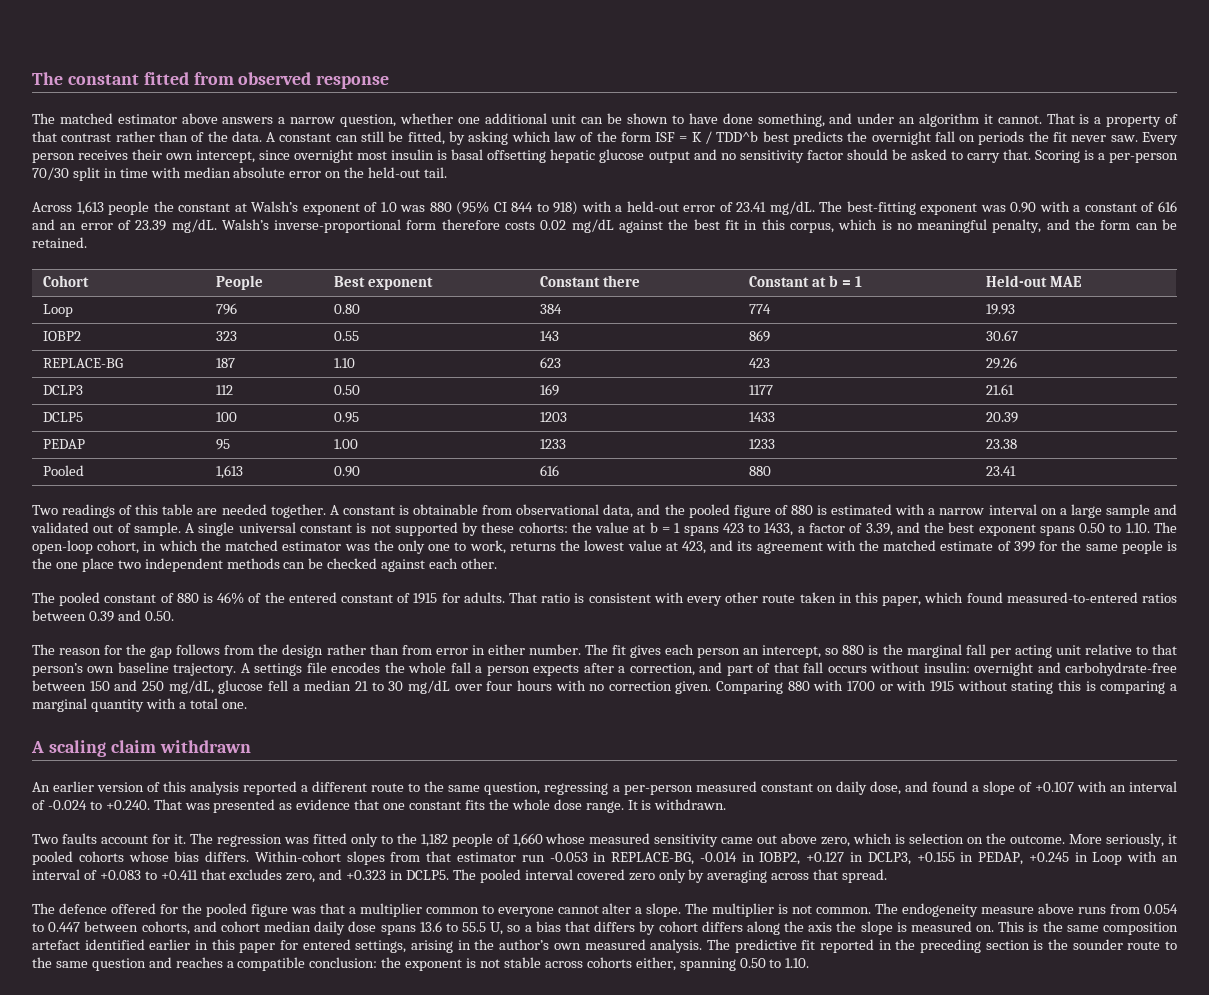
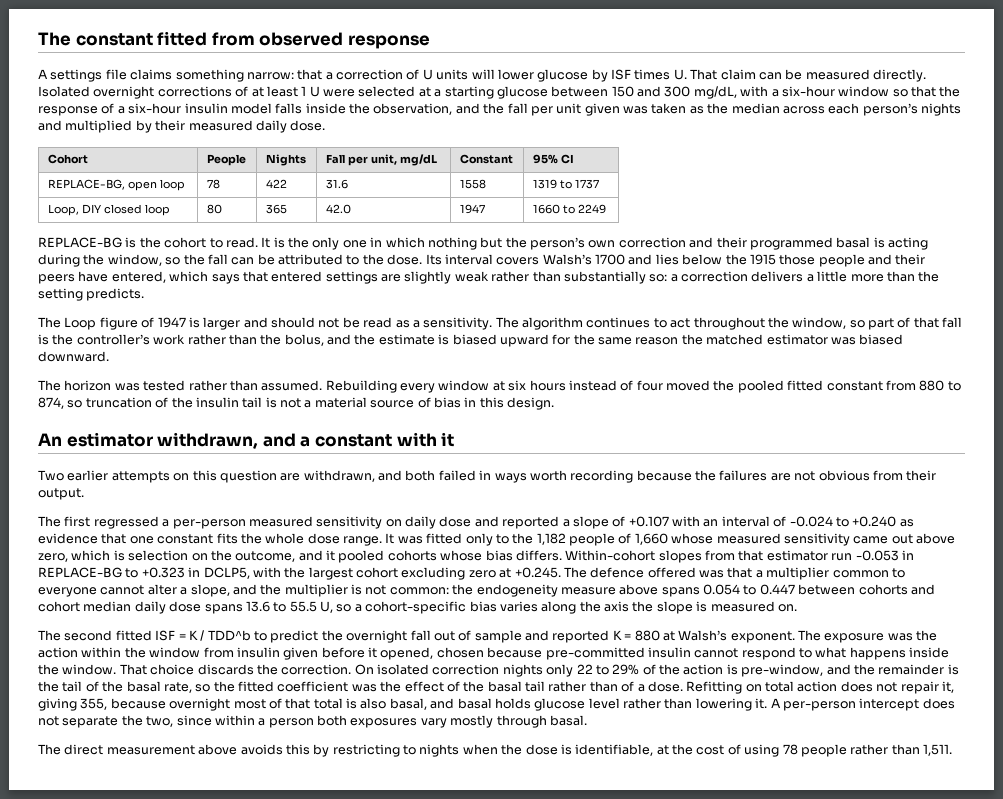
[32,113,1178,127] [32,131,1178,145] [32,149,1179,163] [32,167,448,181] [32,201,1177,215] [32,219,1177,233] [32,237,87,248] [43,275,90,287] [216,275,264,290] [334,276,434,290] [540,275,641,287] [749,275,862,287] [986,275,1083,287] [43,304,74,317] [216,303,238,315] [334,304,361,314] [540,304,563,314] [749,304,772,314] [986,304,1016,315] [43,331,82,341] [216,331,238,341] [334,331,360,341] [540,331,560,341] [749,330,771,342] [986,330,1019,341] [43,358,124,368] [216,358,236,368] [334,358,356,368] [540,357,562,368] [749,358,771,368] [986,357,1018,369] [43,385,84,395] [216,385,234,395] [334,385,361,395] [540,384,560,396] [749,385,774,395] [986,384,1015,395] [43,412,84,422] [216,412,238,422] [334,412,360,423] [540,412,568,422] [749,412,776,422] [986,412,1019,423] [43,439,86,449] [216,439,231,450] [334,439,359,449] [540,439,567,449] [749,439,776,449] [986,439,1018,449] [43,465,85,476] [216,465,244,479] [334,466,361,477] [540,465,560,476] [749,466,772,476] [986,466,1017,476] [32,504,1178,518] [31,522,1178,536] [32,540,1177,554] [32,558,498,572] [32,592,1178,606] [32,610,174,622] [32,644,1177,658] [32,662,1178,676] [32,680,1177,694] [32,698,247,712] [31,740,251,757] [32,781,609,795] The matched estimator above answers a narrow question, whether one additional unit can be shown to have done something, and under an algorithm it cannot. That is a property of that contrast rather than of the data. A constant can still be fitted, by asking which law of the form ISF = K / TDD^b best predicts the overnight fall on periods the fit never saw. Every person receives their own intercept, since overnight most insulin is basal offsetting hepatic glucose output and no sensitivity factor should be asked to carry that. Scoring is a per-person 70/30 split in time with median absolute error on the held-out tail. // Across 1,613 people the constant at Walsh’s exponent of 1.0 was 880 (95% CI 844 to 918) with a held-out error of 23.41 mg/dL. The best-fitting exponent was 0.90 with a constant of 616 and an error of 23.39 mg/dL. Walsh’s inverse-proportional form therefore costs 0.02 mg/dL against the best fit in this corpus, which is no meaningful penalty, and the form can be retained. // Cohort | People | Best exponent | Constant there | Constant at b = 1 | Held-out MAE // Loop | 796 | 0.80 | 384 | 774 | 19.93 // IOBP2 | 323 | 0.55 | 143 | 869 | 30.67 // REPLACE-BG | 187 | 1.10 | 623 | 423 | 29.26 // DCLP3 | 112 | 0.50 | 169 | 1177 | 21.61 // DCLP5 | 100 | 0.95 | 1203 | 1433 | 20.39 // PEDAP | 95 | 1.00 | 1233 | 1233 | 23.38 // Pooled | 1,613 | 0.90 | 616 | 880 | 23.41 // Two readings of this table are needed together. A constant is obtainable from observational data, and the pooled figure of 880 is estimated with a narrow interval on a large sample and validated out of sample. A single universal constant is not supported by these cohorts: the value at b = 1 spans 423 to 1433, a factor of 3.39, and the best exponent spans 0.50 to 1.10. The open-loop cohort, in which the matched estimator was the only one to work, returns the lowest value at 423, and its agreement with the matched estimate of 399 for the same people is the one place two independent methods can be checked against each other. // The pooled constant of 880 is 46% of the entered constant of 1915 for adults. That ratio is consistent with every other route taken in this paper, which found measured-to-entered ratios between 0.39 and 0.50. // The reason for the gap follows from the design rather than from error in either number. The fit gives each person an intercept, so 880 is the marginal fall per acting unit relative to that person’s own baseline trajectory. A settings file encodes the whole fall a person expects after a correction, and part of that fall occurs without insulin: overnight and carbohydrate-free between 150 and 250 mg/dL, glucose fell a median 21 to 30 mg/dL over four hours with no correction given. Comparing 880 with 1700 or with 1915 without stating this is comparing a marginal quantity with a total one. // A scaling claim withdrawn // An earlier version of this analysis reported a different route to the same question, regressing -> [38,69,926,82] [38,86,961,99] [38,103,961,116] [38,120,326,133] [47,154,88,164] [206,154,246,166] [265,154,306,166] [325,154,437,166] [459,154,513,164] [532,154,574,164] [47,179,185,191] [206,179,220,189] [265,179,287,188] [325,179,348,189] [459,179,486,189] [532,179,599,189] [47,204,170,216] [206,204,222,214] [265,204,287,214] [325,204,351,214] [459,204,485,214] [532,204,606,214] [38,237,928,250] [38,254,926,267] [38,271,940,284] [38,288,145,301] [38,317,963,330] [38,334,904,347] [38,351,109,362] [38,380,961,393] [38,397,554,410] [38,432,455,449] [38,470,937,483] [38,488,84,500] [38,516,159,529] A settings file claims something narrow: that a correction of U units will lower glucose by ISF times U. That claim can be measured directly. Isolated overnight corrections of at least 1 U were selected at a starting glucose between 150 and 300 mg/dL, with a six-hour window so that the response of a six-hour insulin model falls inside the observation, and the fall per unit given was taken as the median across each person’s nights and multiplied by their measured daily dose. // Cohort | People | Nights | Fall per unit, mg/dL | Constant | 95% CI // REPLACE-BG, open loop | 78 | 422 | 31.6 | 1558 | 1319 to 1737 // Loop, DIY closed loop | 80 | 365 | 42.0 | 1947 | 1660 to 2249 // REPLACE-BG is the cohort to read. It is the only one in which nothing but the person’s own correction and their programmed basal is acting during the window, so the fall can be attributed to the dose. Its interval covers Walsh’s 1700 and lies below the 1915 those people and their peers have entered, which says that entered settings are slightly weak rather than substantially so: a correction delivers a little more than the setting predicts. // The Loop figure of 1947 is larger and should not be read as a sensitivity. The algorithm continues to act throughout the window, so part of that fall is the controller’s work rather than the bolus, and the estimate is biased upward for the same reason the matched estimator was biased downward. // The horizon was tested rather than assumed. Rebuilding every window at six hours instead of four moved the pooled fitted constant from 880 to 874, so truncation of the insulin tail is not a material source of bias in this design. // An estimator withdrawn, and a constant with it // Two earlier attempts on this question are withdrawn, and both failed in ways worth recording because the failures are not obvious from their output. // The first regressed
[760,783,813,792] constant -> [316,516,383,529] sensitivity
[869,781,968,795] dose, and found -> [439,516,560,529] dose and reported
[105,799,276,813] +0.240. That was presented -> [852,516,897,527] +0.240
[641,799,727,810] [32,833,282,847] is withdrawn. // Two faults account for it. The regression -> (395, 538) none
[1010,833,1165,847] outcome. More seriously, -> [235,550,323,562] outcome, and
[611,851,1179,865] [32,869,888,883] [32,903,288,917] REPLACE-BG, -0.014 in IOBP2, +0.127 in DCLP3, +0.155 in PEDAP, +0.245 in Loop with an interval of +0.083 to +0.411 that excludes zero, and +0.323 in DCLP5. The pooled interval covered zero only by averaging across that spread. // The defence offered for the pooled figure -> [38,567,696,580] REPLACE-BG to +0.323 in DCLP5, with the largest cohort excluding zero at +0.245. The defence offered
[646,903,709,917] slope. The -> [190,584,282,597] slope, and the
[816,903,899,914] common. The -> [389,584,474,595] common: the
[1078,904,1141,914] runs from -> [661,587,700,597] spans
[141,921,190,935] cohorts, -> [858,584,908,595] cohorts
[535,921,743,935] bias that differs by cohort differs -> [365,601,538,614] cohort-specific bias varies
[998,921,1178,935] [32,939,1178,953] [32,957,810,971] This is the same composition artefact identified earlier in this paper for entered settings, arising in the author’s own measured analysis. The predictive fit reported in the preceding section is the sounder route to the same question and reaches a compatible conclusion: the exponent is not stable across cohorts either, spanning 0.50 to 1.10. -> [38,630,938,643] [38,647,950,660] [38,664,959,677] [38,681,954,694] [38,698,955,711] [38,715,587,728] [38,744,952,757] // The second fitted ISF = K / TDD^b to predict the overnight fall out of sample and reported K = 880 at Walsh’s exponent. The exposure was the action within the window from insulin given before it opened, chosen because pre-committed insulin cannot respond to what happens inside the window. That choice discards the correction. On isolated correction nights only 22 to 29% of the action is pre-window, and the remainder is the tail of the basal rate, so the fitted coefficient was the effect of the basal tail rather than of a dose. Refitting on total action does not repair it, giving 355, because overnight most of that total is also basal, and basal holds glucose level rather than lowering it. A per-person intercept does not separate the two, since within a person both exposures vary mostly through basal. // The direct measurement above avoids this by restricting to nights when the dose is identifiable, at the cost of using 78 people rather than 1,511.

